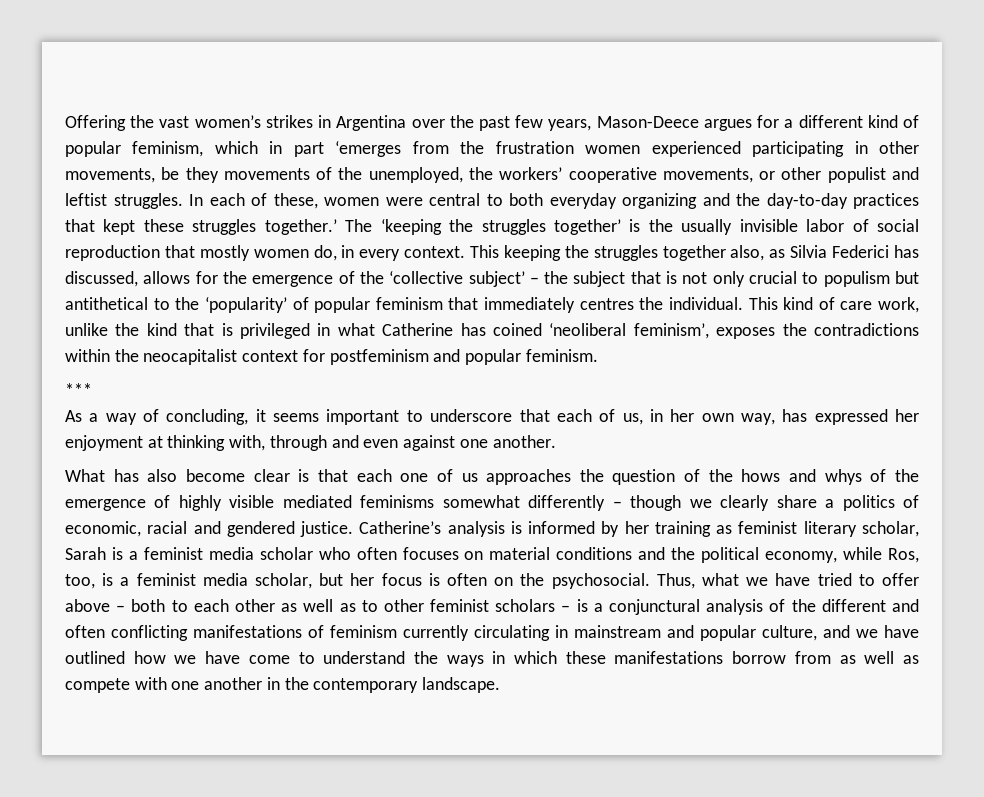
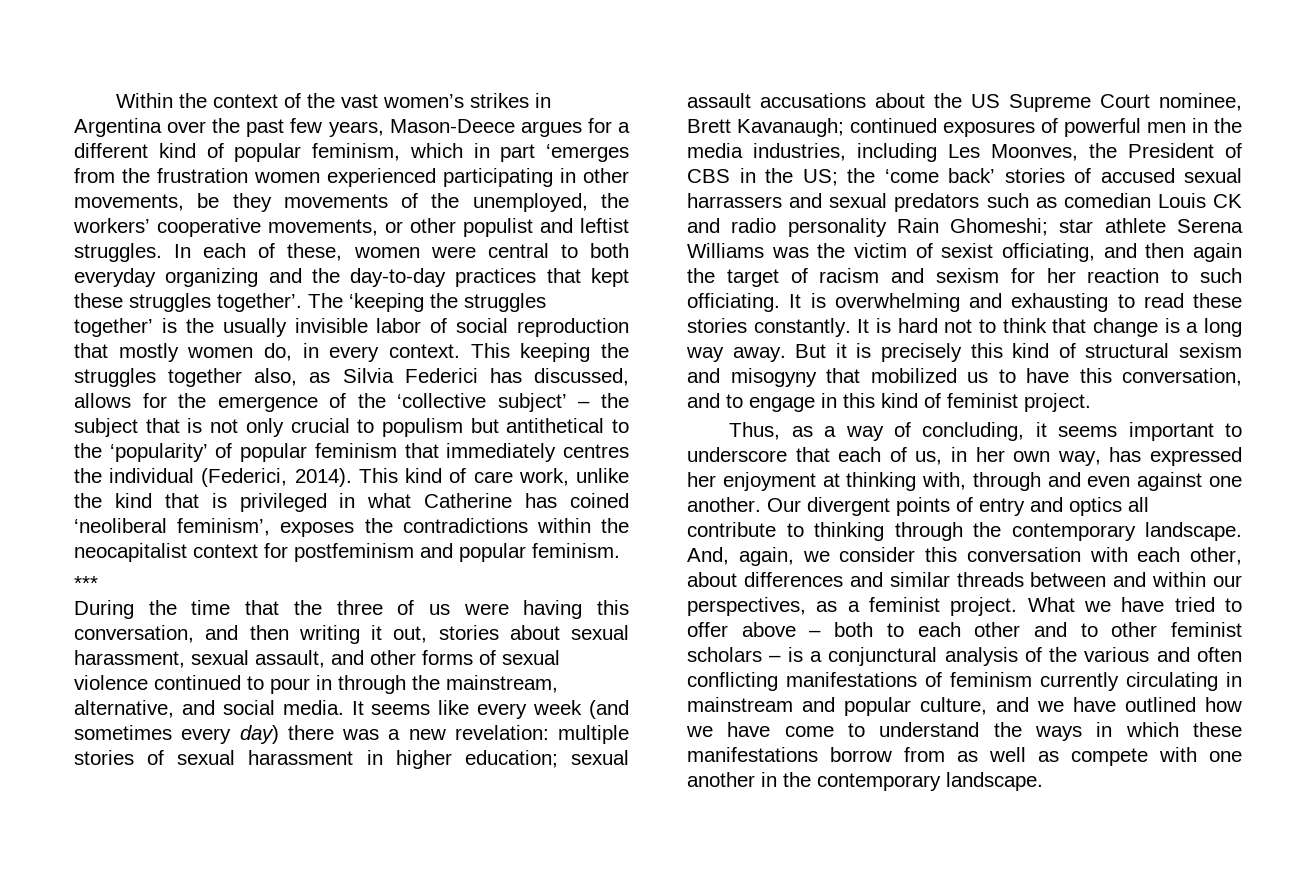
[65,115,126,131] Offering -> [116,93,302,108] Within the context of
[264,219,337,235] together.’ -> [217,293,302,312] together’.
[668,297,743,310] individual. -> [109,468,352,487] individual (Federici, 2014).
[65,410,82,422] As -> [74,600,629,619] [74,625,629,644] [74,650,560,668] [74,675,558,694] [74,700,630,719] [74,725,629,744] [74,750,630,769] [687,93,1242,112] [687,118,1242,137] [687,143,1242,162] [687,168,1242,186] [687,193,1242,212] [687,218,1243,237] [687,243,1242,262] [687,268,1242,287] [687,293,1242,312] [687,318,1242,337] [686,343,1242,362] [687,368,1242,387] [687,393,1091,412] [729,422,813,440] During the time that the three of us were having this conversation, and then writing it out, stories about sexual harassment, sexual assault, and other forms of sexual violence continued to pour in through the mainstream, alternative, and social media. It seems like every week (and sometimes every day) there was a new revelation: multiple stories of sexual harassment in higher education; sexual assault accusations about the US Supreme Court nominee, Brett Kavanaugh; continued exposures of powerful men in the media industries, including Les Moonves, the President of CBS in the US; the ‘come back’ stories of accused sexual harrassers and sexual predators such as comedian Louis CK and radio personality Rain Ghomeshi; star athlete Serena Williams was the victim of sexist officiating, and then again the target of racism and sexism for her reaction to such officiating. It is overwhelming and exhausting to read these stories constantly. It is hard not to think that change is a long way away. But it is precisely this kind of structural sexism and misogyny that mobilized us to have this conversation, and to engage in this kind of feminist project. // Thus, as
[65,469,919,485] [65,495,920,511] [65,521,919,537] [65,547,920,563] [65,573,739,589] // What has also become clear is that each one of us approaches the question of the hows and whys of the emergence of highly visible mediated feminisms somewhat differently – though we clearly share a politics of economic, racial and gendered justice. Catherine’s analysis is informed by her training as feminist literary scholar, Sarah is a feminist media scholar who often focuses on material conditions and the political economy, while Ros, too, is a feminist media scholar, but her focus is often on the psychosocial. Thus, what -> [767,497,1149,516] [687,522,1242,541] [687,547,1242,566] [687,572,1242,587] [687,597,1075,616] Our divergent points of entry and optics all contribute to thinking through the contemporary landscape. And, again, we consider this conversation with each other, about differences and similar threads between and within our perspectives, as a feminist project. What
[281,599,356,612] as well as -> [1033,622,1067,637] and
[821,599,886,612] different -> [1084,647,1150,662] various

